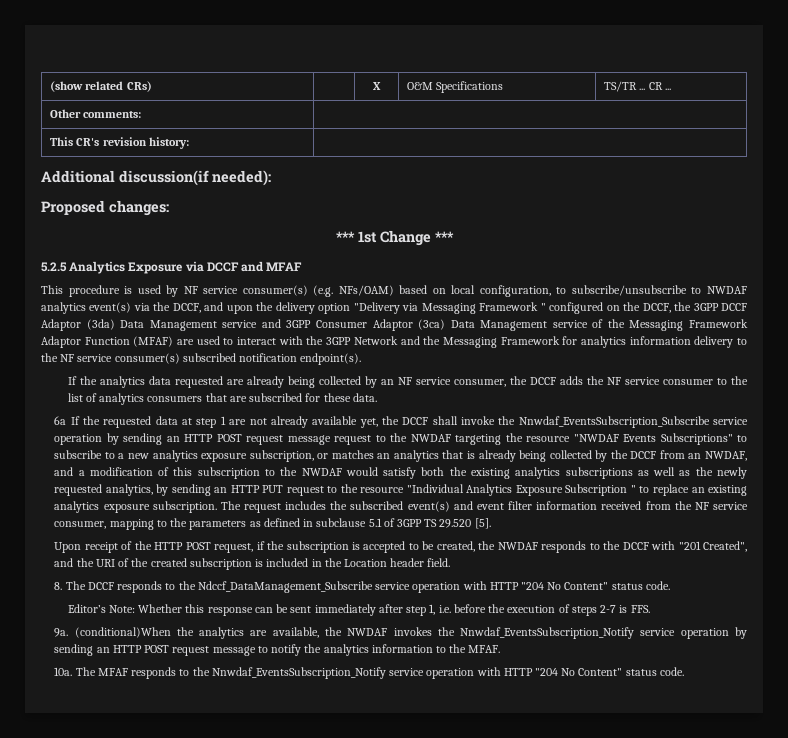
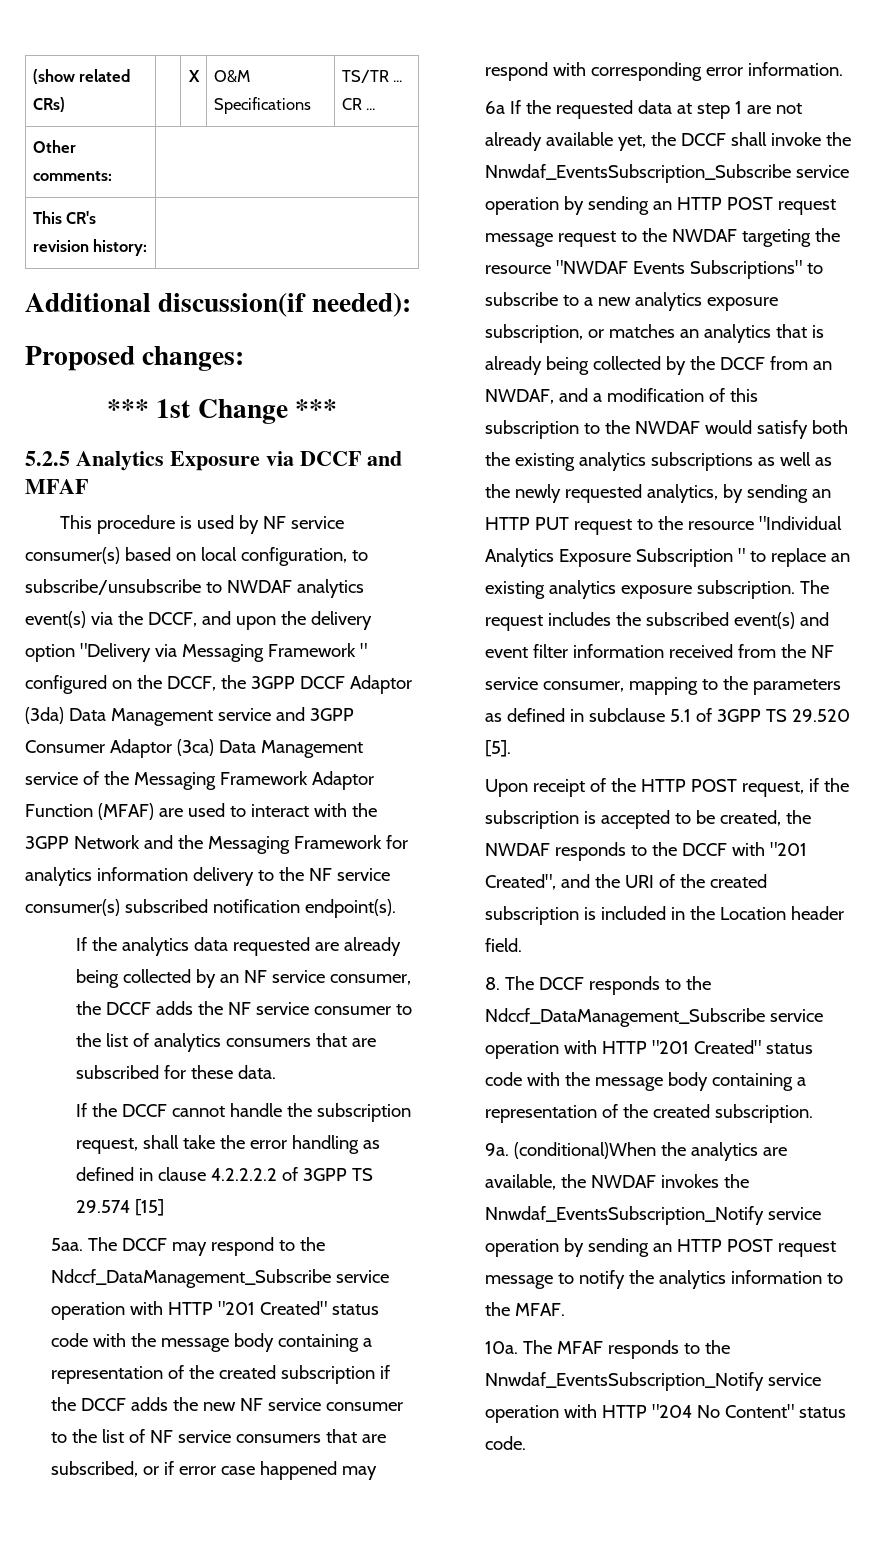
[313,285,394,297] (e.g. NFs/OAM) -> (120, 555) none
(377, 397) none -> [76,1103,412,1122] [76,1135,381,1154] [76,1167,374,1181] [76,1199,165,1216] [50,1237,325,1256] [50,1269,389,1288] [50,1301,379,1320] [50,1333,372,1352] [50,1365,390,1384] [50,1397,403,1411] [50,1429,386,1443] [50,1461,377,1480] [484,62,843,81] // If the DCCF cannot handle the subscription request, shall take the error handling as defined in clause 4.2.2.2.2 of 3GPP TS 29.574 [15] // 5aa. The DCCF may respond to the Ndccf_DataManagement_Subscribe service operation with HTTP "201 Created" status code with the message body containing a representation of the created subscription if the DCCF adds the new NF service consumer to the list of NF service consumers that are subscribed, or if error case happened may respond with corresponding error information.
[521,581,670,590] [67,604,650,616] "204 No Content" status code. // Editor’s Note: Whether this response can be sent immediately after step 1, i.e. before the execution of steps 2-7 is FFS. -> [651,1040,813,1054] [484,1072,806,1091] [484,1104,813,1123] "201 Created" status code with the message body containing a representation of the created subscription.

